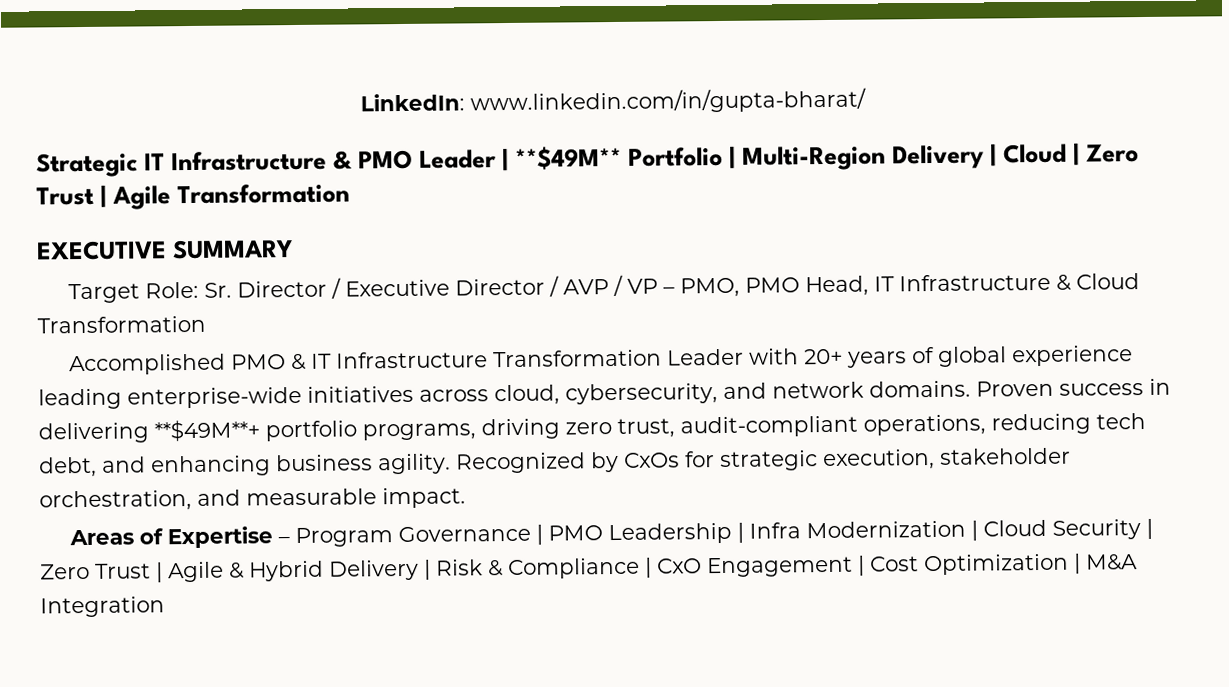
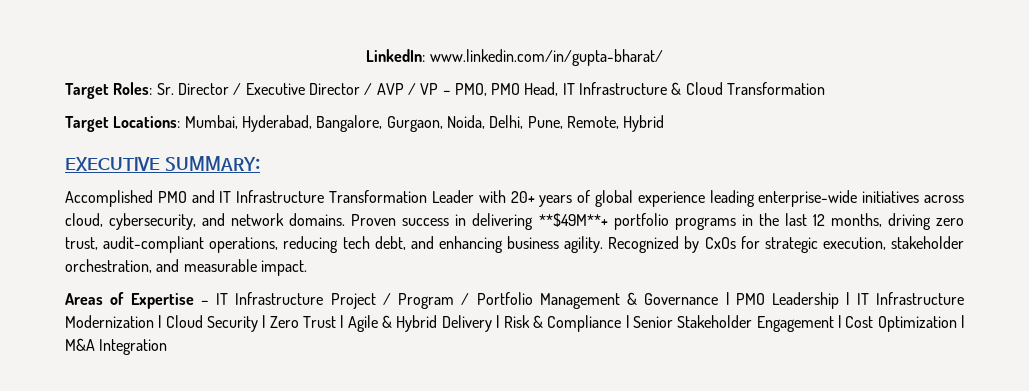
[36,142,1139,178] [36,183,350,210] [37,239,293,261] [68,281,200,304] // Strategic IT Infrastructure & PMO Leader | **$49M** Portfolio | Multi-Region Delivery | Cloud | Zero Trust | Agile Transformation // EXECUTIVE SUMMARY // Target Role: -> [65,82,153,99] // Target Roles:
(206, 324) none -> [65,115,665,132] [65,156,260,171] // Target Locations: Mumbai, Hyderabad, Bangalore, Gurgaon, Noida, Delhi, Pune, Remote, Hybrid // EXECUTIVE SUMMARY:
[291,353,308,371] & -> [191,190,215,203] and
[362,423,476,441] programs, -> [674,213,882,230] programs in the last 12 months,
[295,527,394,548] Program -> [216,292,638,309] IT Infrastructure Project / Program / Portfolio Management &
[749,522,802,539] Infra -> [856,292,965,305] IT Infrastructure
[657,558,702,574] CxO -> [632,315,753,328] Senior Stakeholder

